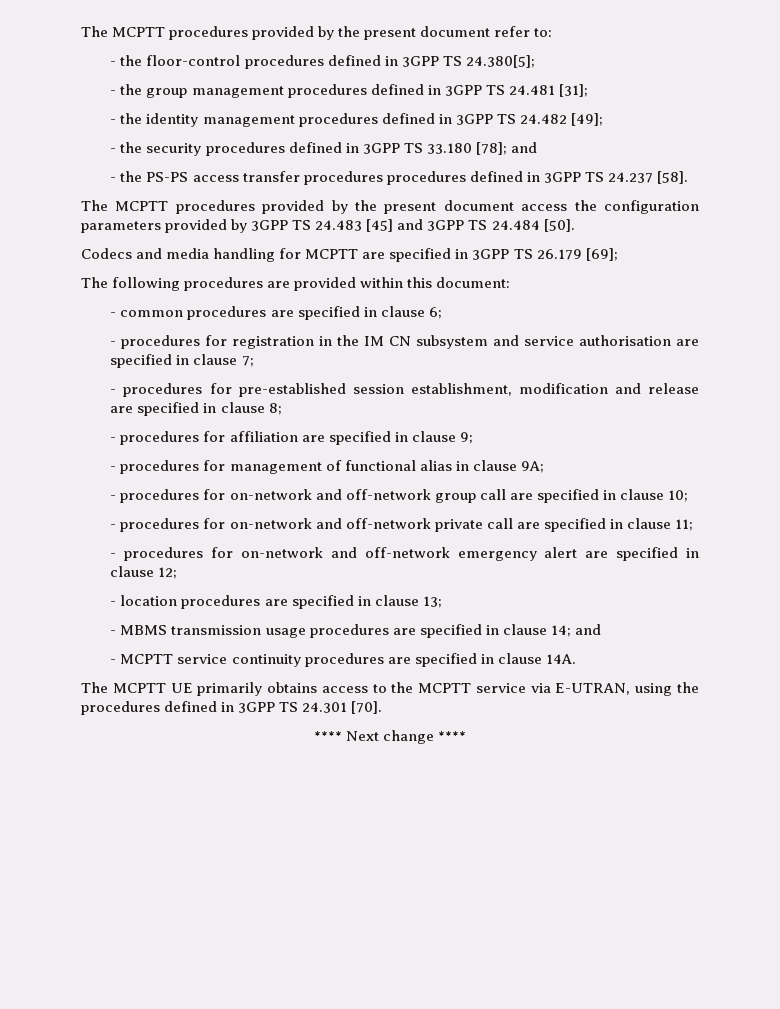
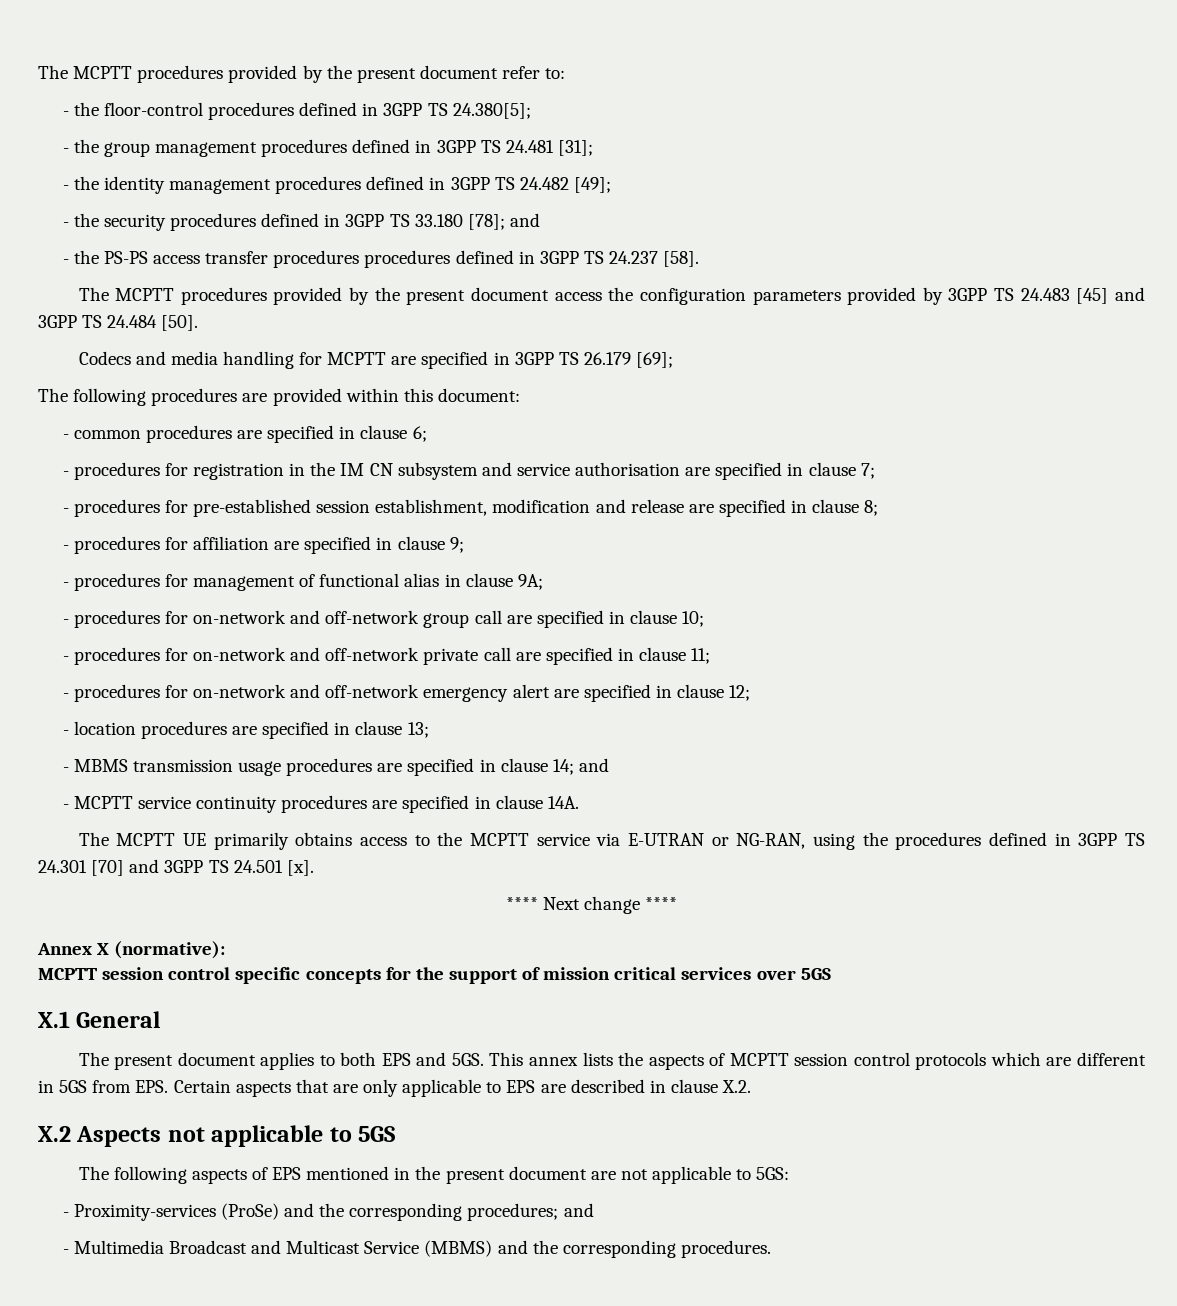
[555,683,631,695] E-UTRAN, -> [627,833,806,849] E-UTRAN or NG-RAN,
[351,701,383,714] [313,730,467,744] [70]. // **** Next change **** -> [91,859,314,876] [505,896,678,914] [37,941,226,959] [38,967,831,984] [38,1011,161,1028] [78,1052,1147,1070] [38,1079,752,1097] [38,1125,396,1147] [78,1166,790,1184] [62,1203,594,1221] [62,1240,771,1258] [70] and 3GPP TS 24.501 [x]. // **** Next change **** // Annex X (normative): // MCPTT session control specific concepts for the support of mission critical services over 5GS // X.1 General // The present document applies to both EPS and 5GS. This annex lists the aspects of MCPTT session control protocols which are different in 5GS from EPS. Certain aspects that are only applicable to EPS are described in clause X.2. // X.2 Aspects not applicable to 5GS // The following aspects of EPS mentioned in the present document are not applicable to 5GS: // - Proximity-services (ProSe) and the corresponding procedures; and // - Multimedia Broadcast and Multicast Service (MBMS) and the corresponding procedures.

